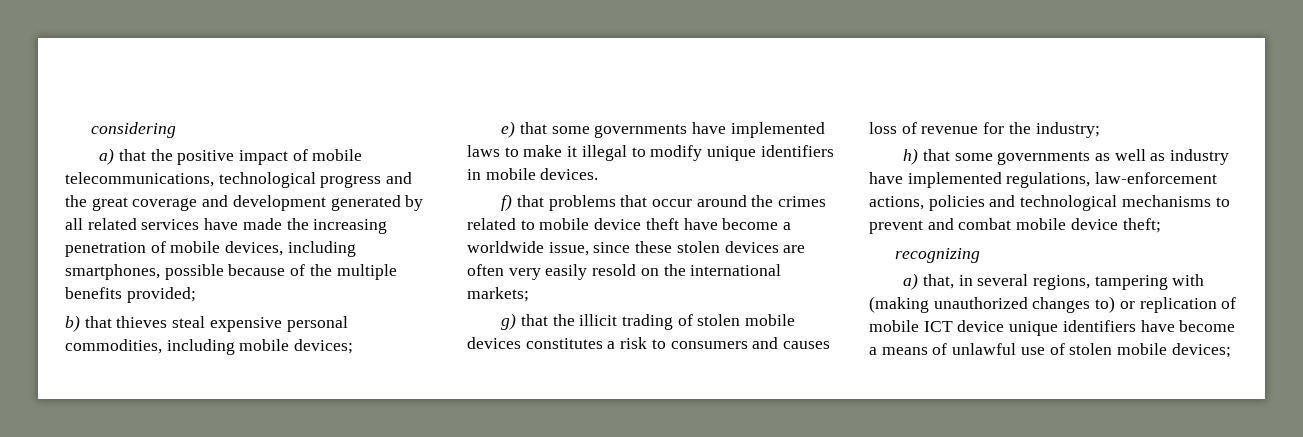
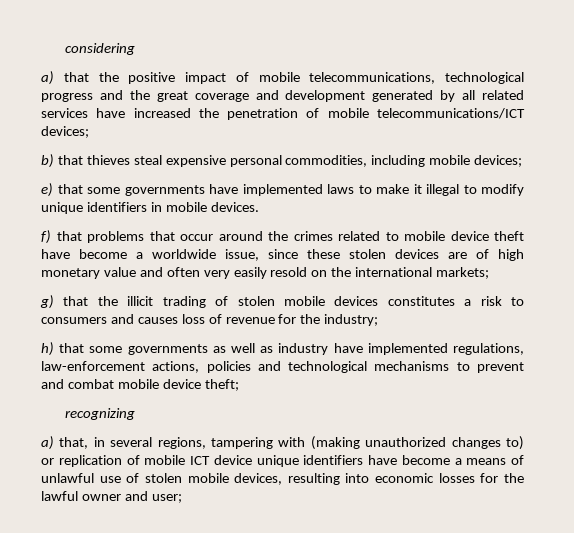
[242,218,388,234] [65,241,356,257] [65,264,397,280] [65,287,196,303] made the increasing penetration of mobile devices, including smartphones, possible because of the multiple benefits provided; -> [133,108,525,120] [41,126,89,138] increased the penetration of mobile telecommunications/ICT devices;
(806, 249) none -> [476,249,524,261] [41,267,163,279] of high monetary value and
[1171,343,1231,358] devices; -> [234,473,524,485] [41,491,182,503] devices, resulting into economic losses for the lawful owner and user;

